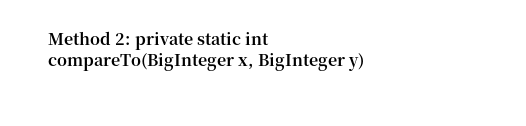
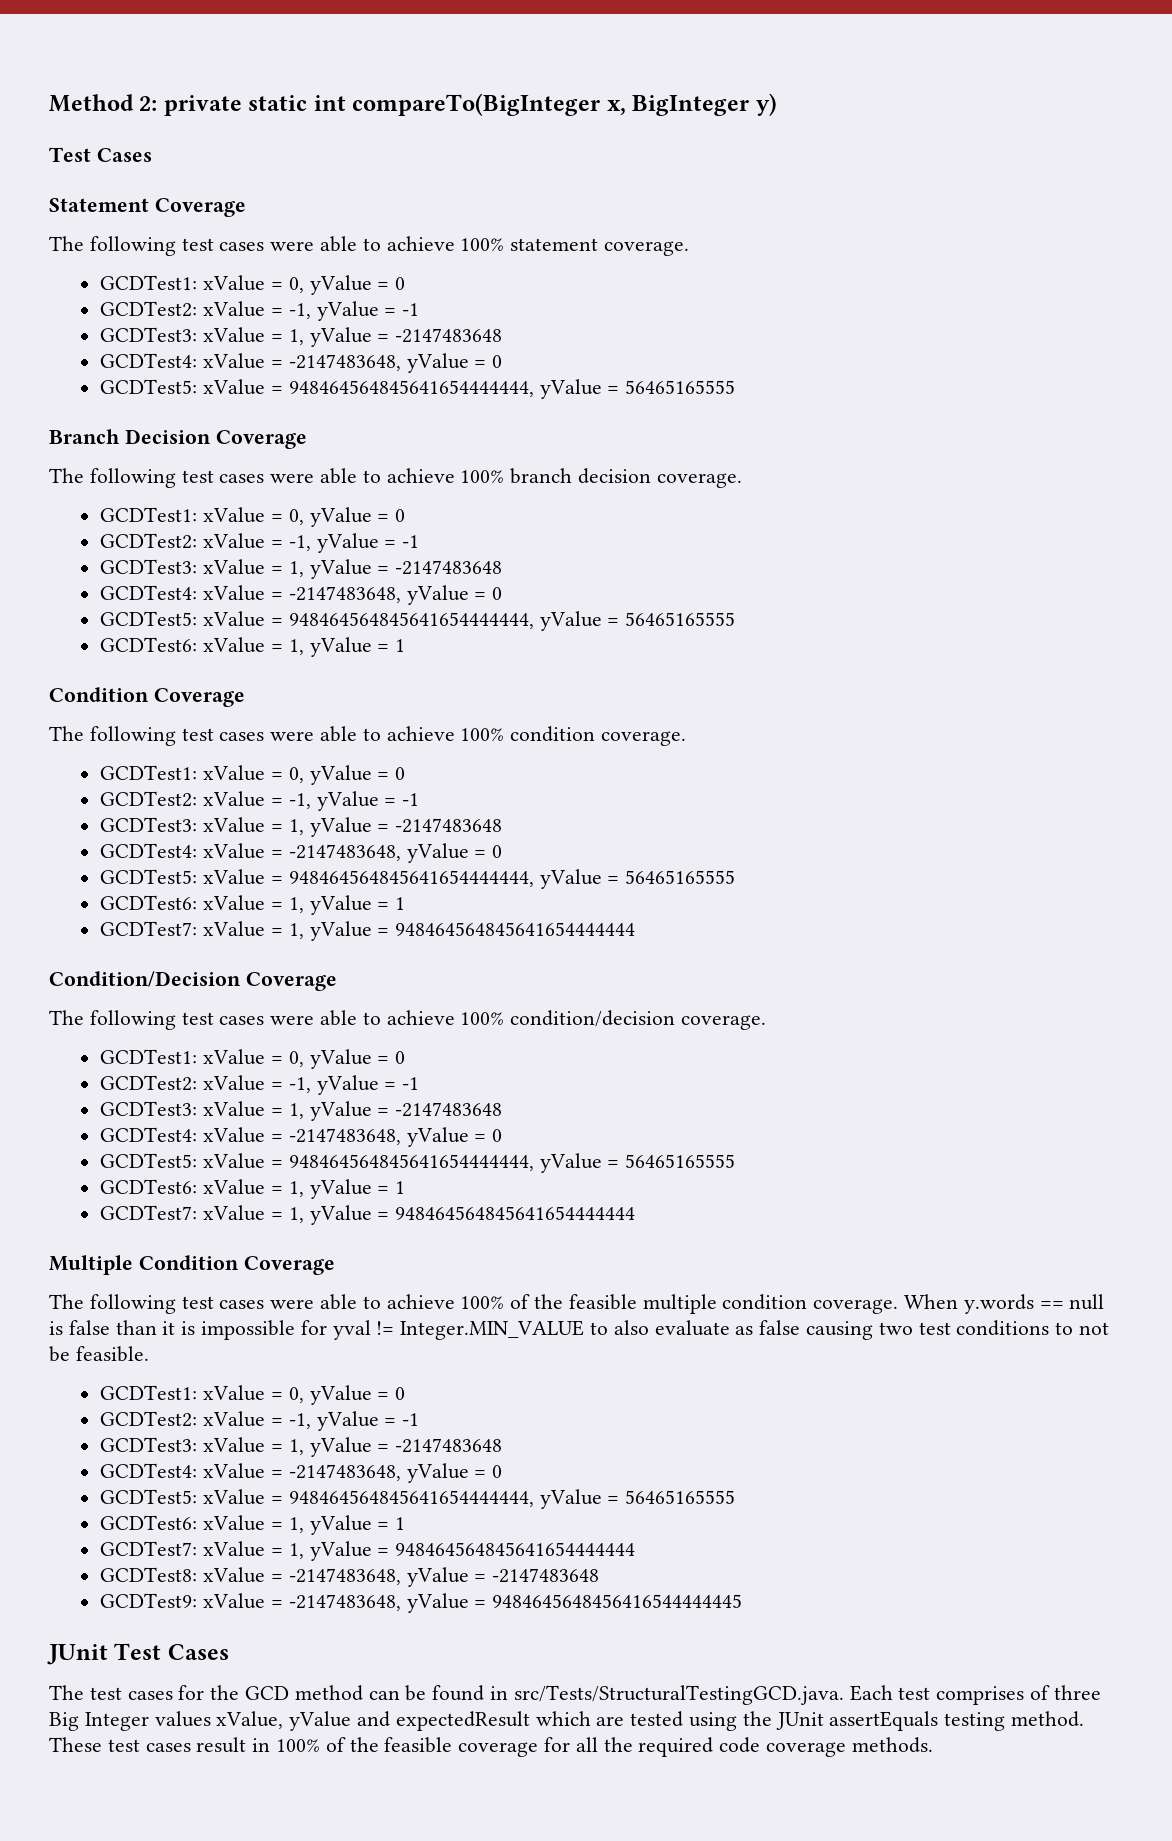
(364, 62) none -> [49,147,152,162] [49,198,246,217] [49,236,690,256] [100,275,406,295] [100,301,420,321] [100,327,503,347] [100,353,503,373] [100,379,736,399] [49,429,307,449] [49,468,742,488] [100,507,406,527] [100,533,420,553] [100,559,503,579] [100,585,503,605] [100,611,736,631] [100,637,406,657] [49,687,245,707] [49,726,687,746] [100,765,406,785] [100,791,420,811] [100,817,503,837] [100,843,503,863] [100,869,736,889] [100,895,406,915] [100,921,636,941] [49,971,337,991] [49,1010,767,1030] [100,1049,406,1069] [100,1075,420,1095] [100,1101,503,1121] [100,1127,503,1147] [100,1153,736,1173] [100,1179,406,1199] [100,1205,636,1225] [49,1255,335,1275] [49,1294,1105,1314] [49,1320,1110,1340] [49,1346,149,1362] [100,1385,406,1405] [100,1411,420,1431] [100,1437,503,1457] [100,1463,503,1483] [100,1489,736,1509] [100,1515,406,1535] [100,1541,636,1561] [100,1567,600,1587] [100,1593,743,1613] [47,1643,229,1665] [49,1685,1101,1705] [49,1711,1085,1731] [49,1737,933,1757] // Test Cases // Statement Coverage // The following test cases were able to achieve 100% statement coverage. // GCDTest1: xValue = 0, yValue = 0 // GCDTest2: xValue = -1, yValue = -1 // GCDTest3: xValue = 1, yValue = -2147483648 // GCDTest4: xValue = -2147483648, yValue = 0 // GCDTest5: xValue = 948464564845641654444444, yValue = 56465165555 // Branch Decision Coverage // The following test cases were able to achieve 100% branch decision coverage. // GCDTest1: xValue = 0, yValue = 0 // GCDTest2: xValue = -1, yValue = -1 // GCDTest3: xValue = 1, yValue = -2147483648 // GCDTest4: xValue = -2147483648, yValue = 0 // GCDTest5: xValue = 948464564845641654444444, yValue = 56465165555 // GCDTest6: xValue = 1, yValue = 1 // Condition Coverage // The following test cases were able to achieve 100% condition coverage. // GCDTest1: xValue = 0, yValue = 0 // GCDTest2: xValue = -1, yValue = -1 // GCDTest3: xValue = 1, yValue = -2147483648 // GCDTest4: xValue = -2147483648, yValue = 0 // GCDTest5: xValue = 948464564845641654444444, yValue = 56465165555 // GCDTest6: xValue = 1, yValue = 1 // GCDTest7: xValue = 1, yValue = 948464564845641654444444 // Condition/Decision Coverage // The following test cases were able to achieve 100% condition/decision coverage. // GCDTest1: xValue = 0, yValue = 0 // GCDTest2: xValue = -1, yValue = -1 // GCDTest3: xValue = 1, yValue = -2147483648 // GCDTest4: xValue = -2147483648, yValue = 0 // GCDTest5: xValue = 948464564845641654444444, yValue = 56465165555 // GCDTest6: xValue = 1, yValue = 1 // GCDTest7: xValue = 1, yValue = 948464564845641654444444 // Multiple Condition Coverage // The following test cases were able to achieve 100% of the feasible multiple condition coverage. When y.words == null is false than it is impossible for yval != Integer.MIN_VALUE to also evaluate as false causing two test conditions to not be feasible. // GCDTest1: xValue = 0, yValue = 0 // GCDTest2: xValue = -1, yValue = -1 // GCDTest3: xValue = 1, yValue = -2147483648 // GCDTest4: xValue = -2147483648, yValue = 0 // GCDTest5: xValue = 948464564845641654444444, yValue = 56465165555 // GCDTest6: xValue = 1, yValue = 1 // GCDTest7: xValue = 1, yValue = 948464564845641654444444 // GCDTest8: xValue = -2147483648, yValue = -2147483648 // GCDTest9: xValue = -2147483648, yValue = 9484645648456416544444445 // JUnit Test Cases // The test cases for the GCD method can be found in src/Tests/StructuralTestingGCD.java. Each test comprises of three Big Integer values xValue, yValue and expectedResult which are tested using the JUnit assertEquals testing method. These test cases result in 100% of the feasible coverage for all the required code coverage methods.

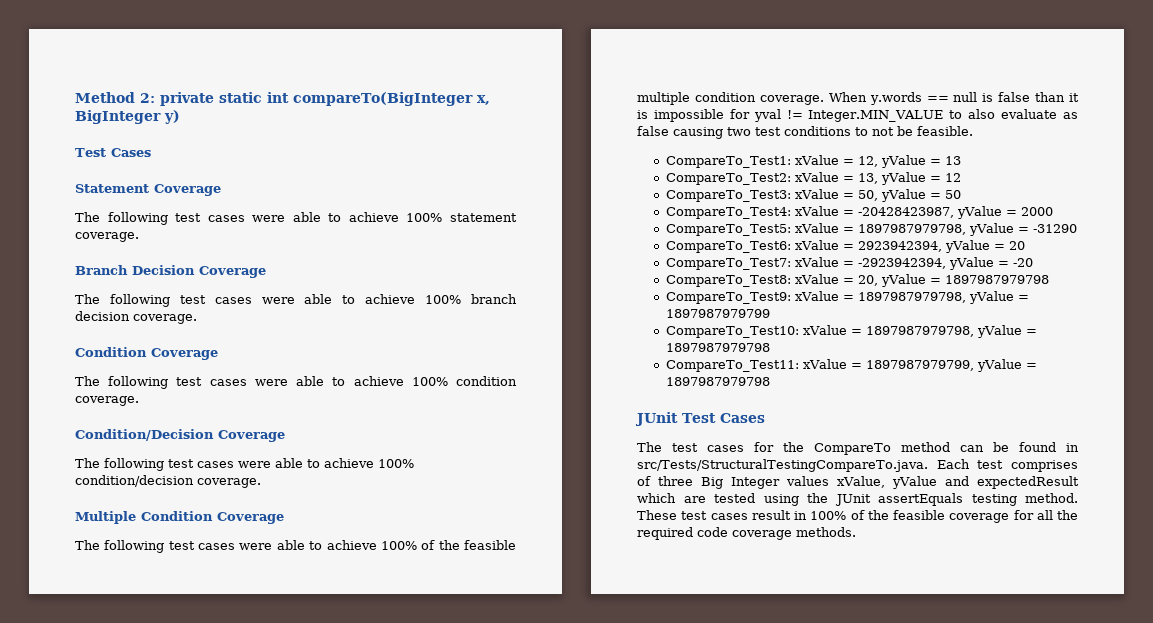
[100,275,406,295] [100,301,420,321] [100,327,503,347] [100,353,503,373] [100,379,736,399] // GCDTest1: xValue = 0, yValue = 0 // GCDTest2: xValue = -1, yValue = -1 // GCDTest3: xValue = 1, yValue = -2147483648 // GCDTest4: xValue = -2147483648, yValue = 0 // GCDTest5: xValue = 948464564845641654444444, yValue = 56465165555 -> (139, 237) none
[100,507,406,527] [100,533,420,553] [100,559,503,579] [100,585,503,605] [100,611,736,631] [100,637,406,657] // GCDTest1: xValue = 0, yValue = 0 // GCDTest2: xValue = -1, yValue = -1 // GCDTest3: xValue = 1, yValue = -2147483648 // GCDTest4: xValue = -2147483648, yValue = 0 // GCDTest5: xValue = 948464564845641654444444, yValue = 56465165555 // GCDTest6: xValue = 1, yValue = 1 -> (197, 319) none
[100,765,406,785] [100,791,420,811] [100,817,503,837] [100,843,503,863] [100,869,736,889] [100,895,406,915] [100,921,636,941] // GCDTest1: xValue = 0, yValue = 0 // GCDTest2: xValue = -1, yValue = -1 // GCDTest3: xValue = 1, yValue = -2147483648 // GCDTest4: xValue = -2147483648, yValue = 0 // GCDTest5: xValue = 948464564845641654444444, yValue = 56465165555 // GCDTest6: xValue = 1, yValue = 1 // GCDTest7: xValue = 1, yValue = 948464564845641654444444 -> (139, 401) none
[100,1049,406,1069] [100,1075,420,1095] [100,1101,503,1121] [100,1127,503,1147] [100,1153,736,1173] [100,1179,406,1199] [100,1205,636,1225] // GCDTest1: xValue = 0, yValue = 0 // GCDTest2: xValue = -1, yValue = -1 // GCDTest3: xValue = 1, yValue = -2147483648 // GCDTest4: xValue = -2147483648, yValue = 0 // GCDTest5: xValue = 948464564845641654444444, yValue = 56465165555 // GCDTest6: xValue = 1, yValue = 1 // GCDTest7: xValue = 1, yValue = 948464564845641654444444 -> (261, 483) none
[100,1385,406,1405] [100,1411,420,1431] [100,1437,503,1457] [100,1463,503,1483] [100,1489,736,1509] [100,1515,406,1535] [100,1541,636,1561] [100,1567,600,1587] [100,1593,743,1613] GCDTest1: xValue = 0, yValue = 0 // GCDTest2: xValue = -1, yValue = -1 // GCDTest3: xValue = 1, yValue = -2147483648 // GCDTest4: xValue = -2147483648, yValue = 0 // GCDTest5: xValue = 948464564845641654444444, yValue = 56465165555 // GCDTest6: xValue = 1, yValue = 1 // GCDTest7: xValue = 1, yValue = 948464564845641654444444 // GCDTest8: xValue = -2147483648, yValue = -2147483648 // GCDTest9: xValue = -2147483648, yValue = 9484645648456416544444445 -> [666,155,961,168] [666,172,961,185] [666,189,961,202] [666,206,1053,219] [666,223,1077,236] [666,240,1025,253] [666,257,1033,270] [666,274,1049,287] [666,291,1029,304] [666,309,771,318] [666,325,1037,338] [666,343,771,352] [666,359,1037,372] [666,377,771,386] CompareTo_Test1: xValue = 12, yValue = 13 // CompareTo_Test2: xValue = 13, yValue = 12 // CompareTo_Test3: xValue = 50, yValue = 50 // CompareTo_Test4: xValue = -20428423987, yValue = 2000 // CompareTo_Test5: xValue = 1897987979798, yValue = -31290 // CompareTo_Test6: xValue = 2923942394, yValue = 20 // CompareTo_Test7: xValue = -2923942394, yValue = -20 // CompareTo_Test8: xValue = 20, yValue = 1897987979798 // CompareTo_Test9: xValue = 1897987979798, yValue = 1897987979799 // CompareTo_Test10: xValue = 1897987979798, yValue = 1897987979798 // CompareTo_Test11: xValue = 1897987979799, yValue = 1897987979798
[245,1686,290,1700] GCD -> [814,443,892,455] CompareTo
[513,1685,844,1705] src/Tests/StructuralTestingGCD.java. -> [637,459,928,472] src/Tests/StructuralTestingCompareTo.java.

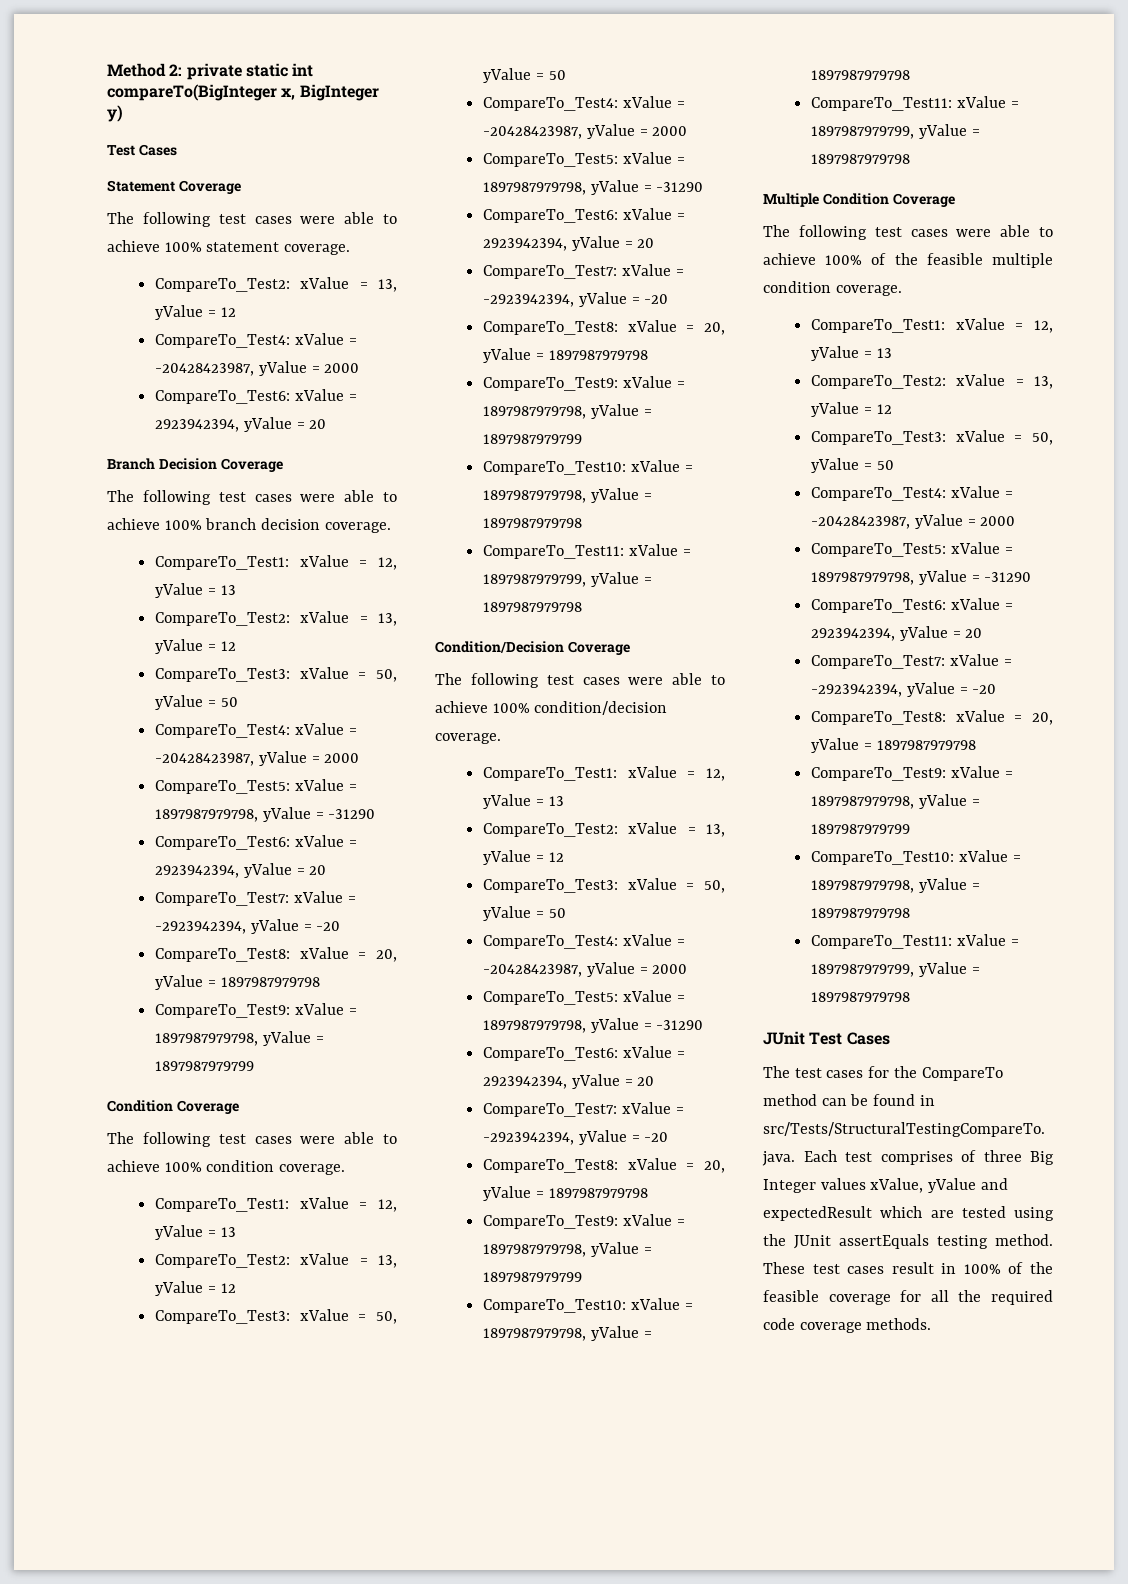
(139, 237) none -> [155,277,397,292] [155,305,236,320] [155,333,357,348] [155,361,360,376] [155,389,357,404] [155,417,327,432] // CompareTo_Test2: xValue = 13, yValue = 12 // CompareTo_Test4: xValue = -20428423987, yValue = 2000 // CompareTo_Test6: xValue = 2923942394, yValue = 20
(197, 319) none -> [155,555,397,570] [155,583,236,598] [155,611,397,626] [155,639,236,654] [155,667,397,682] [155,695,238,710] [155,723,357,738] [155,751,360,766] [155,779,357,794] [155,807,376,822] [155,835,357,850] [155,863,327,878] [155,891,356,906] [155,919,341,934] [155,947,397,962] [155,975,320,990] [155,1003,357,1018] [155,1031,324,1046] [155,1061,255,1071] // CompareTo_Test1: xValue = 12, yValue = 13 // CompareTo_Test2: xValue = 13, yValue = 12 // CompareTo_Test3: xValue = 50, yValue = 50 // CompareTo_Test4: xValue = -20428423987, yValue = 2000 // CompareTo_Test5: xValue = 1897987979798, yValue = -31290 // CompareTo_Test6: xValue = 2923942394, yValue = 20 // CompareTo_Test7: xValue = -2923942394, yValue = -20 // CompareTo_Test8: xValue = 20, yValue = 1897987979798 // CompareTo_Test9: xValue = 1897987979798, yValue = 1897987979799
(139, 401) none -> [155,1197,397,1212] [155,1225,236,1240] [155,1253,397,1268] [155,1281,236,1296] [155,1309,397,1324] [483,68,566,83] [483,96,685,111] [483,124,688,139] [483,152,685,167] [483,180,704,195] [483,208,685,223] [483,236,655,251] [483,264,684,279] [483,292,669,307] [483,320,725,335] [483,348,648,363] [483,376,685,391] [483,404,652,419] [483,434,583,444] [483,460,693,475] [483,488,652,503] [483,518,583,528] [483,544,691,559] [483,572,652,587] [483,602,583,612] // CompareTo_Test1: xValue = 12, yValue = 13 // CompareTo_Test2: xValue = 13, yValue = 12 // CompareTo_Test3: xValue = 50, yValue = 50 // CompareTo_Test4: xValue = -20428423987, yValue = 2000 // CompareTo_Test5: xValue = 1897987979798, yValue = -31290 // CompareTo_Test6: xValue = 2923942394, yValue = 20 // CompareTo_Test7: xValue = -2923942394, yValue = -20 // CompareTo_Test8: xValue = 20, yValue = 1897987979798 // CompareTo_Test9: xValue = 1897987979798, yValue = 1897987979799 // CompareTo_Test10: xValue = 1897987979798, yValue = 1897987979798 // CompareTo_Test11: xValue = 1897987979799, yValue = 1897987979798
(261, 483) none -> [483,766,725,781] [483,794,564,809] [483,822,725,837] [483,850,564,865] [483,878,725,893] [483,906,566,921] [483,934,685,949] [483,962,688,977] [483,990,685,1005] [483,1018,704,1033] [483,1046,685,1061] [483,1074,655,1089] [483,1102,684,1117] [483,1130,669,1145] [483,1158,725,1173] [483,1186,648,1201] [483,1214,685,1229] [483,1242,652,1257] [483,1272,583,1282] [483,1298,693,1313] [483,1326,652,1341] [811,70,911,80] [811,96,1019,111] [811,124,980,139] [811,154,911,164] // CompareTo_Test1: xValue = 12, yValue = 13 // CompareTo_Test2: xValue = 13, yValue = 12 // CompareTo_Test3: xValue = 50, yValue = 50 // CompareTo_Test4: xValue = -20428423987, yValue = 2000 // CompareTo_Test5: xValue = 1897987979798, yValue = -31290 // CompareTo_Test6: xValue = 2923942394, yValue = 20 // CompareTo_Test7: xValue = -2923942394, yValue = -20 // CompareTo_Test8: xValue = 20, yValue = 1897987979798 // CompareTo_Test9: xValue = 1897987979798, yValue = 1897987979799 // CompareTo_Test10: xValue = 1897987979798, yValue = 1897987979798 // CompareTo_Test11: xValue = 1897987979799, yValue = 1897987979798
[828,92,1079,105] [637,109,1078,122] [637,126,973,139] When y.words == null is false than it is impossible for yval != Integer.MIN_VALUE to also evaluate as false causing two test conditions to not be feasible. -> (902, 290) none

